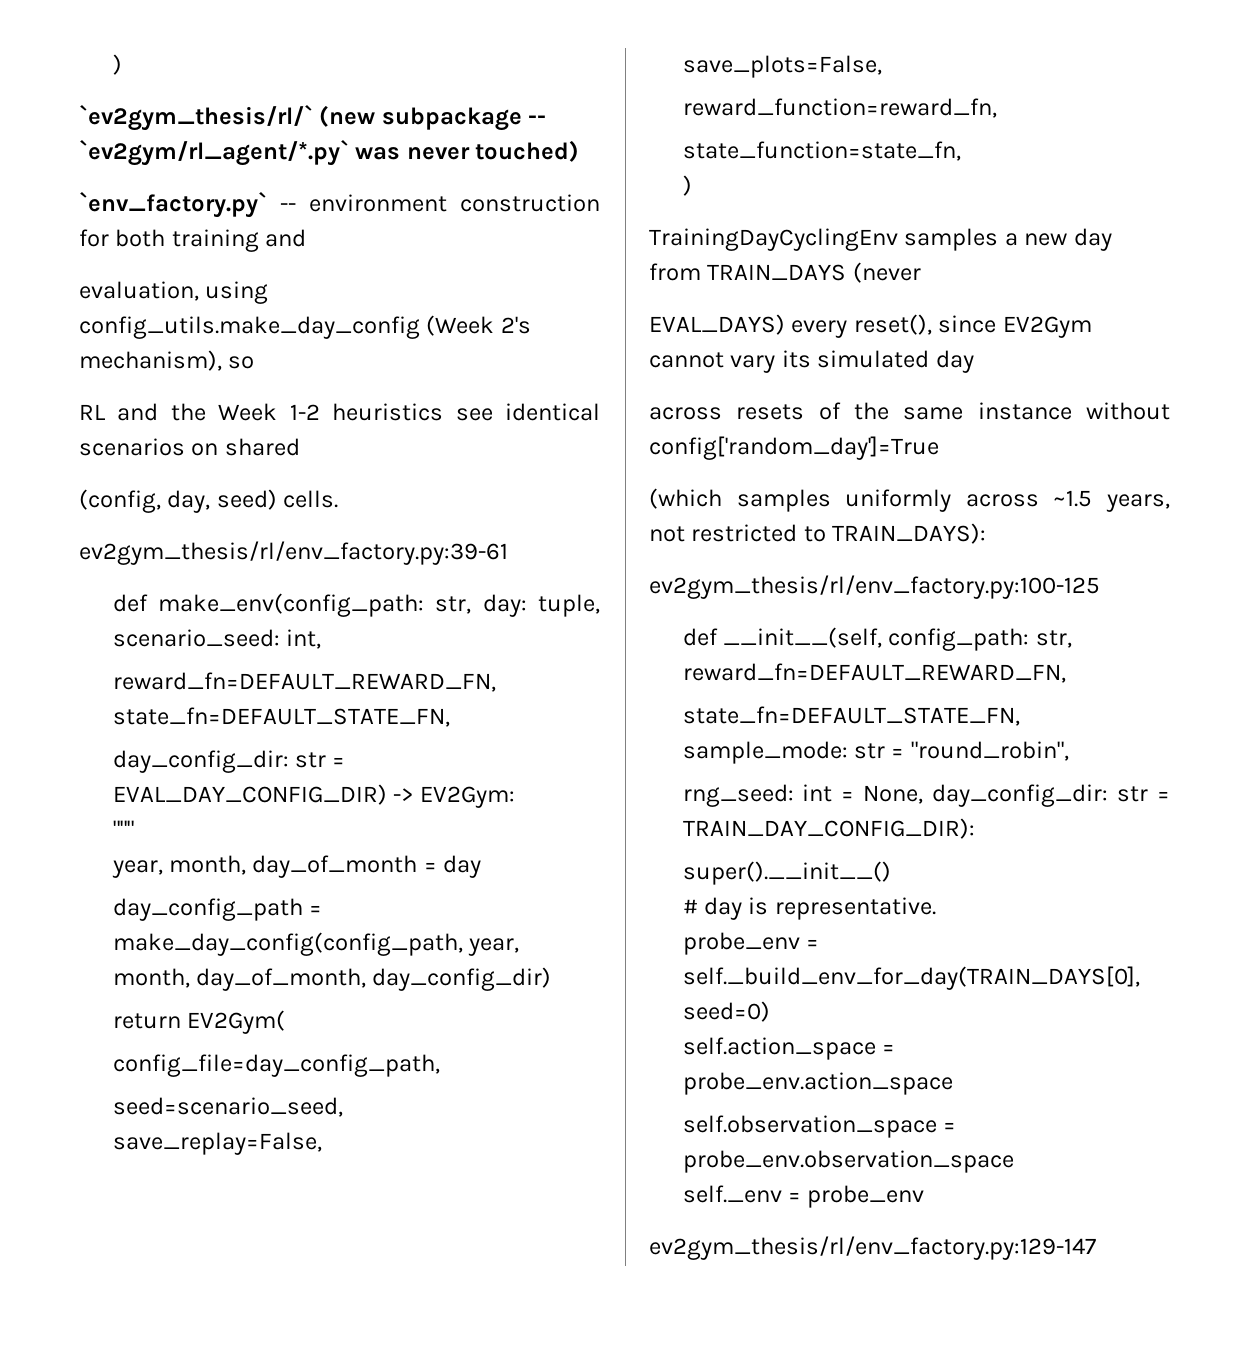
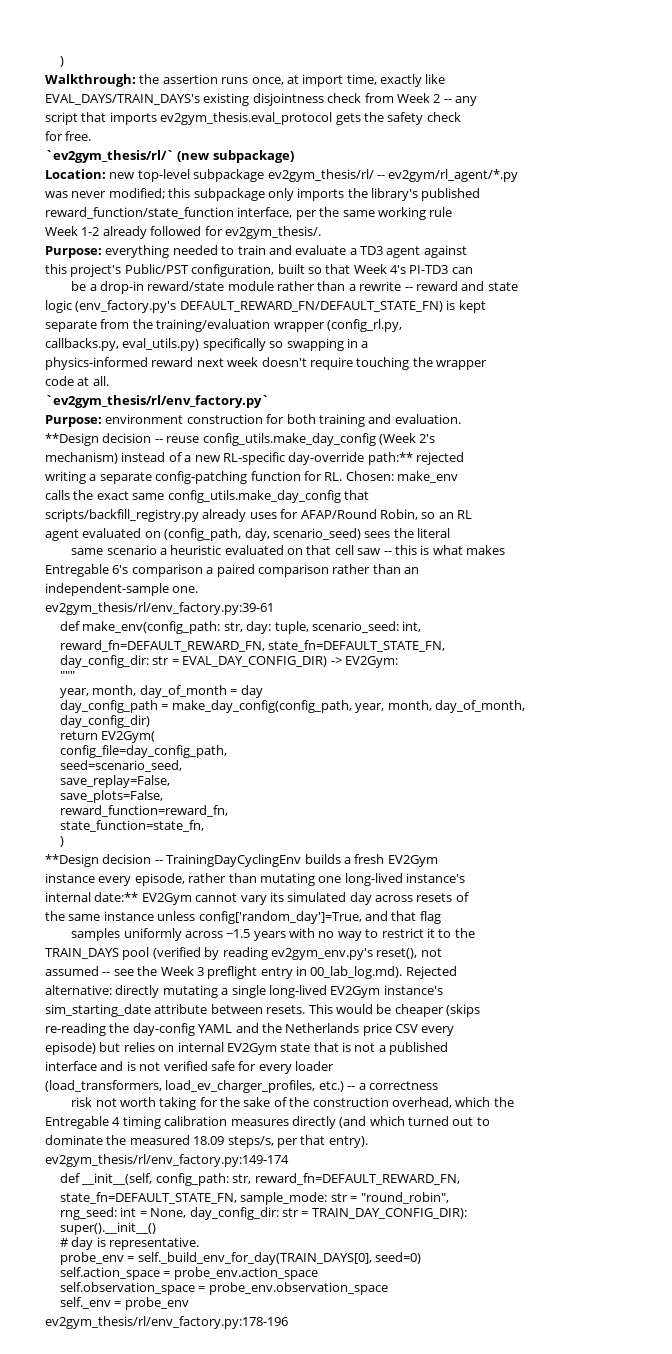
[112,54,122,75] [79,105,547,131] [79,140,580,166] [79,192,296,218] ) // `ev2gym_thesis/rl/` (new subpackage -- `ev2gym/rl_agent/*.py` was never touched) // `env_factory.py` -- -> [60,56,65,67] [45,74,446,87] [45,93,477,106] [45,112,461,125] [45,131,92,141] [45,150,294,163] [45,169,519,182] [45,188,481,201] [45,207,453,220] [45,226,321,239] [45,245,467,258] [45,264,473,277] [71,281,518,294] [45,300,486,313] [45,319,402,332] [45,338,369,351] [45,357,487,370] [45,376,109,386] [45,395,269,408] [45,415,102,427] ) // Walkthrough: the assertion runs once, at import time, exactly like // EVAL_DAYS/TRAIN_DAYS's existing disjointness check from Week 2 -- any // script that imports ev2gym_thesis.eval_protocol gets the safety check // for free. // `ev2gym_thesis/rl/` (new subpackage) // Location: new top-level subpackage ev2gym_thesis/rl/ -- ev2gym/rl_agent/*.py // was never modified; this subpackage only imports the library's published // reward_function/state_function interface, per the same working rule // Week 1-2 already followed for ev2gym_thesis/. // Purpose: everything needed to train and evaluate a TD3 agent against // this project's Public/PST configuration, built so that Week 4's PI-TD3 can // be a drop-in reward/state module rather than a rewrite -- reward and state // logic (env_factory.py's DEFAULT_REWARD_FN/DEFAULT_STATE_FN) is kept // separate from the training/evaluation wrapper (config_rl.py, // callbacks.py, eval_utils.py) specifically so swapping in a // physics-informed reward next week doesn't require touching the wrapper // code at all. // `ev2gym_thesis/rl/env_factory.py` // Purpose:
[79,281,269,304] [79,315,531,339] [79,350,255,371] [79,403,600,421] [79,438,300,456] [79,489,339,513] // evaluation, using config_utils.make_day_config (Week 2's mechanism), so // RL and the Week 1-2 heuristics see identical scenarios on shared // (config, day, seed) cells. -> [394,414,461,424] [45,433,436,446] [45,452,464,465] [45,471,458,484] [45,490,369,503] [45,509,472,522] [45,528,450,541] [71,545,506,555] [45,564,419,577] [45,583,199,596] evaluation. // **Design decision -- reuse config_utils.make_day_config (Week 2's // mechanism) instead of a new RL-specific day-override path:** rejected // writing a separate config-patching function for RL. Chosen: make_env // calls the exact same config_utils.make_day_config that // scripts/backfill_registry.py already uses for AFAP/Round Robin, so an RL // agent evaluated on (config_path, day, scenario_seed) sees the literal // same scenario a heuristic evaluated on that cell saw -- this is what makes // Entregable 6's comparison a paired comparison rather than an // independent-sample one.
[649,228,1112,251] [649,262,921,283] [649,314,997,338] TrainingDayCyclingEnv samples a new day from TRAIN_DAYS (never // EVAL_DAYS) every reset(), since -> [45,854,438,867] [45,873,465,886] [45,892,139,902] **Design decision -- TrainingDayCyclingEnv builds a fresh EV2Gym // instance every episode, rather than mutating one long-lived instance's // internal date:**
(974, 361) // -> (372, 898) none
(841, 411) none -> (469, 897) //
[1086,402,1170,420] [649,436,939,460] [649,488,1170,512] [649,523,987,544] [649,575,1100,599] without config['random_day']=True // (which samples uniformly across ~1.5 years, not restricted to TRAIN_DAYS): // ev2gym_thesis/rl/env_factory.py:100-125 -> [157,911,441,924] [71,928,475,941] [45,947,442,960] [45,966,457,979] [45,985,443,998] [45,1004,480,1017] [45,1023,455,1036] [45,1042,449,1055] [45,1061,334,1074] [45,1080,438,1093] [71,1097,514,1110] [45,1116,490,1129] [45,1135,368,1148] [45,1154,289,1167] unless config['random_day']=True, and that flag // samples uniformly across ~1.5 years with no way to restrict it to the // TRAIN_DAYS pool (verified by reading ev2gym_env.py's reset(), not // assumed -- see the Week 3 preflight entry in 00_lab_log.md). Rejected // alternative: directly mutating a single long-lived EV2Gym instance's // sim_starting_date attribute between resets. This would be cheaper (skips // re-reading the day-config YAML and the Netherlands price CSV every // episode) but relies on internal EV2Gym state that is not a published // interface and is not verified safe for every loader // (load_transformers, load_ev_charger_profiles, etc.) -- a correctness // risk not worth taking for the sake of the construction overhead, which the // Entregable 4 timing calibration measures directly (and which turned out to // dominate the measured 18.09 steps/s, per that entry). // ev2gym_thesis/rl/env_factory.py:149-174
[649,1236,1096,1260] ev2gym_thesis/rl/env_factory.py:129-147 -> [45,1316,288,1329] ev2gym_thesis/rl/env_factory.py:178-196

